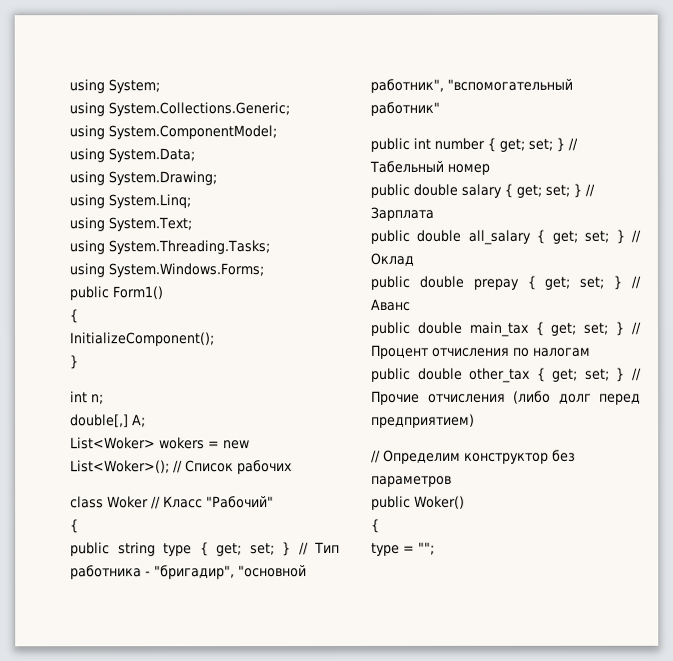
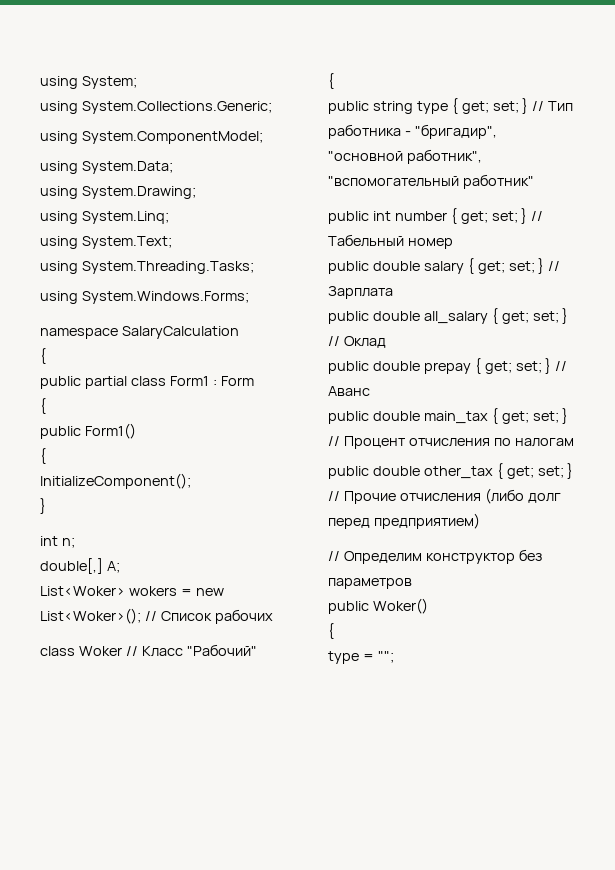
(264, 270) none -> [40,326,239,339] [40,348,46,364] [40,376,254,389] [40,398,46,414] // namespace SalaryCalculation // { // public partial class Form1 : Form // {

